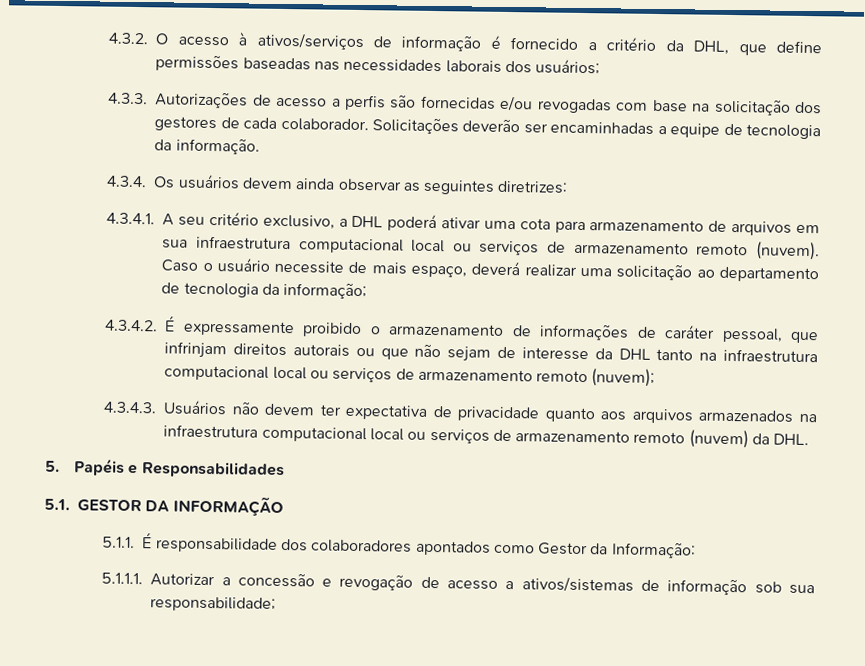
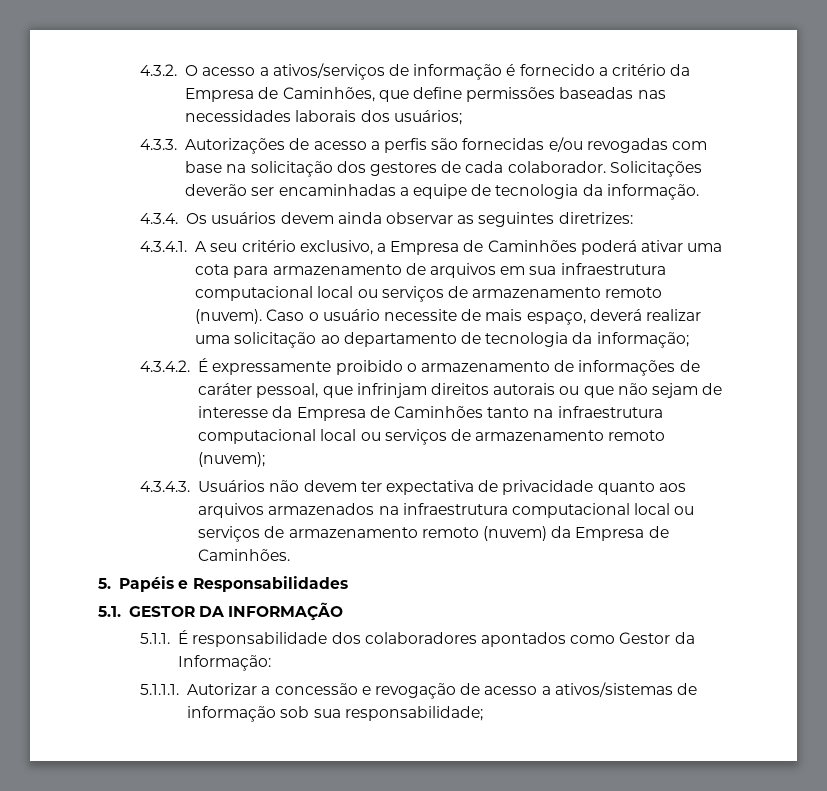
[238,32,249,46] à -> [259,67,269,76] a
[693,40,730,55] DHL, -> [185,87,375,102] Empresa de Caminhões,
[351,215,384,228] DHL -> [390,240,577,255] Empresa de Caminhões
[618,348,651,360] DHL -> [296,406,483,421] Empresa de Caminhões
[773,433,810,446] DHL. -> [575,526,669,541] [198,549,291,561] Empresa de Caminhões.

